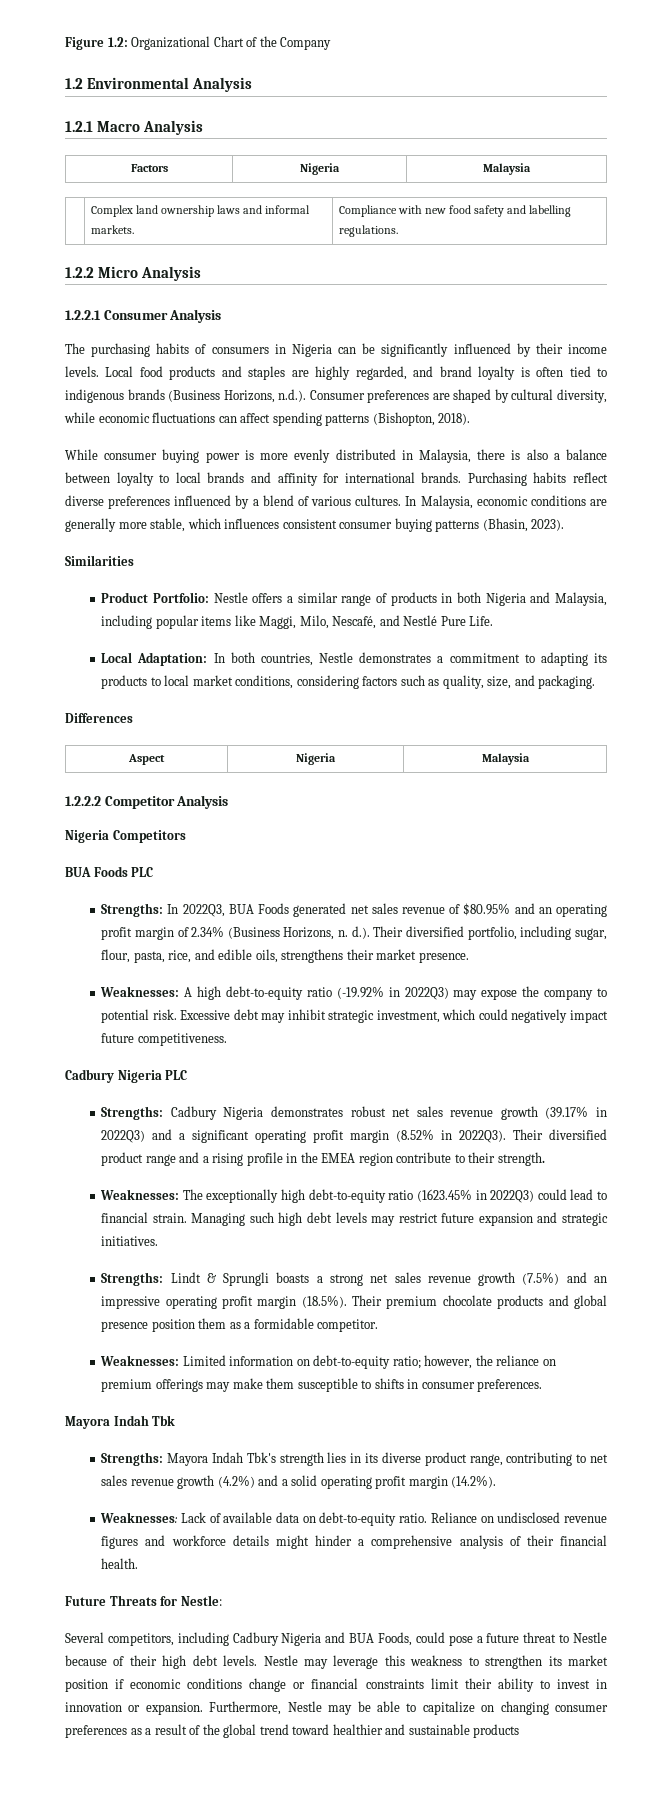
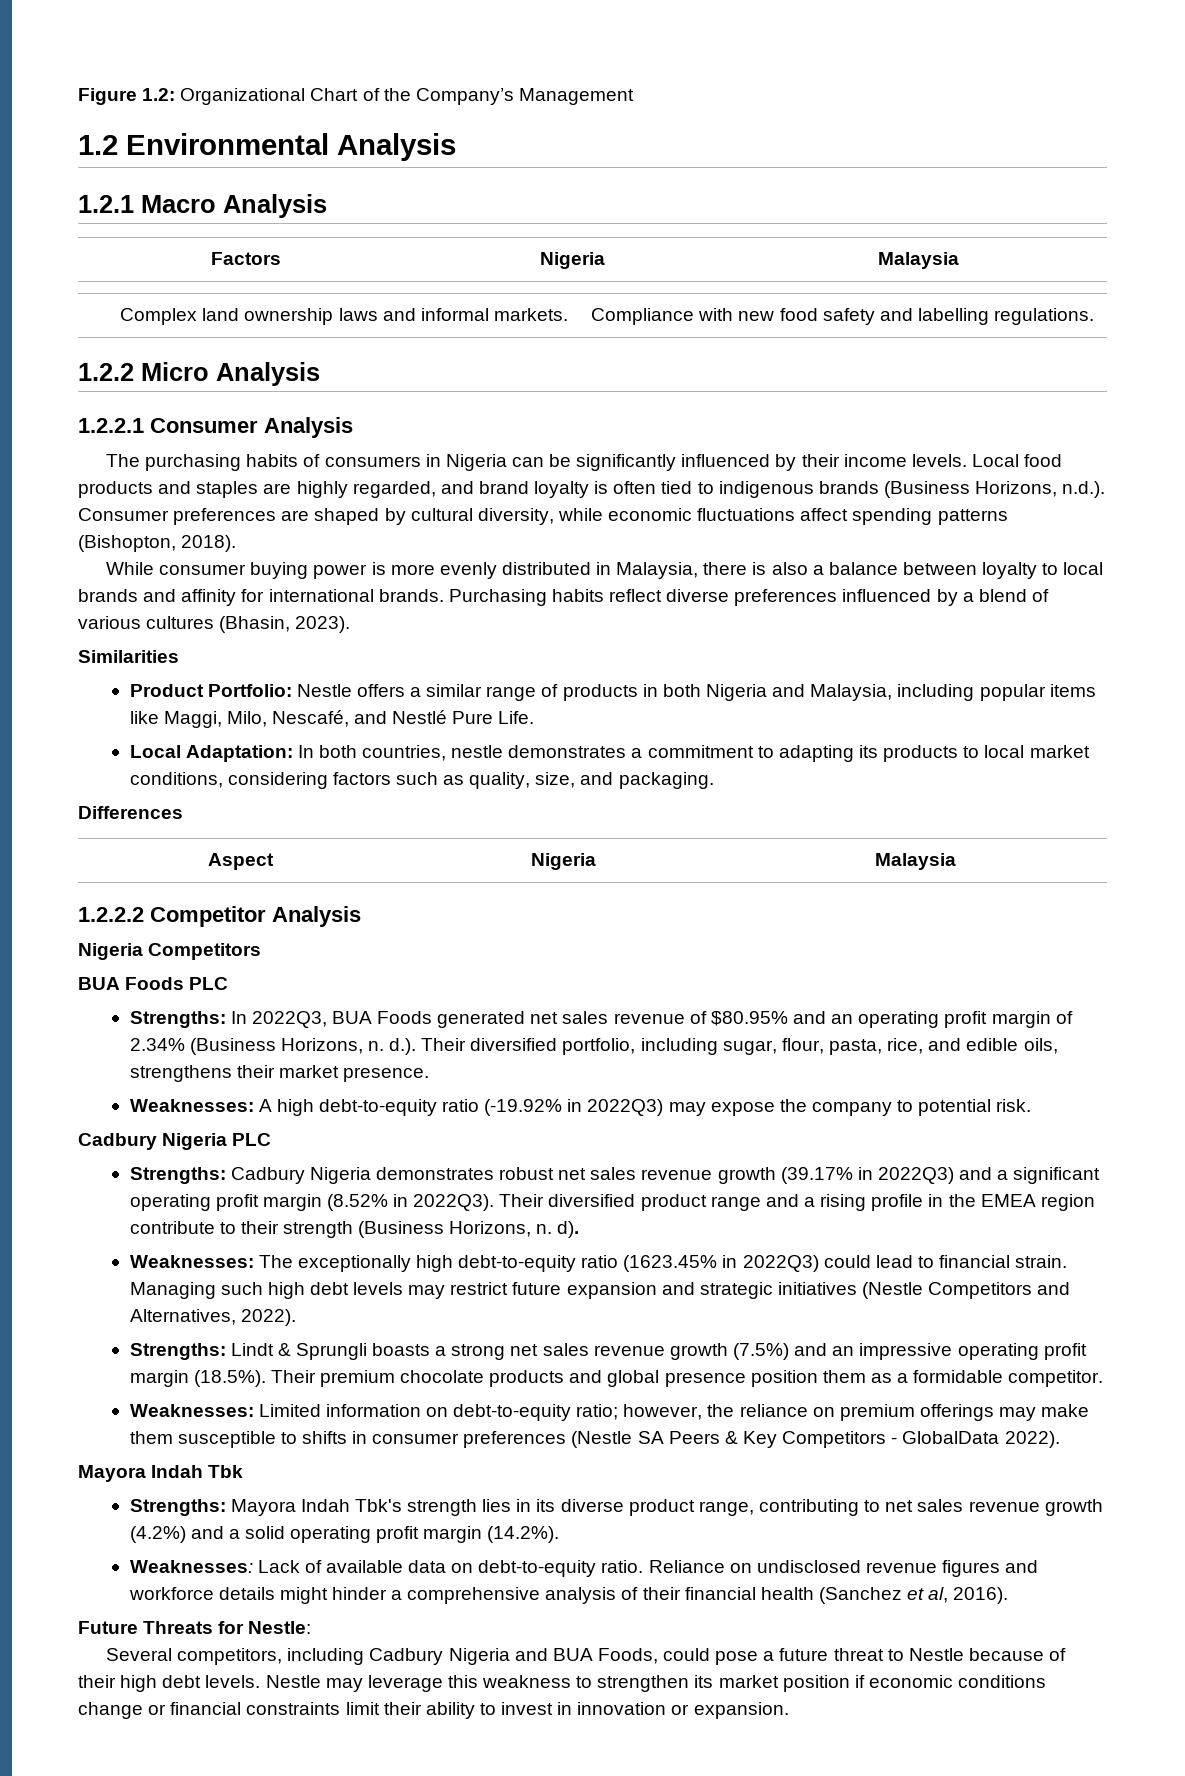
[280,37,332,50] Company -> [415,88,634,105] Company’s Management
[218,416,237,423] can -> (796, 514) none
[355,495,607,509] [65,518,480,532] cultures. In Malaysia, economic conditions are generally more stable, which influences consistent consumer buying patterns -> [146,616,215,629] cultures
[319,652,354,663] Nestle -> [451,745,504,758] nestle
[180,1009,608,1023] [101,1033,227,1046] Excessive debt may inhibit strategic investment, which could negatively impact future competitiveness. -> (1032, 1105) none
[497,1152,545,1166] strength. -> [282,1221,580,1238] strength (Business Horizons, n. d).
[101,1236,159,1246] initiatives. -> [777,1282,1071,1299] [129,1309,296,1326] initiatives (Nestle Competitors and Alternatives, 2022).
[477,1379,543,1392] preferences. -> [463,1431,1060,1448] preferences (Nestle SA Peers & Key Competitors - GlobalData 2022).
[101,1558,139,1569] health. -> [760,1587,1009,1604] health (Sanchez et al, 2016).
[209,1701,609,1715] [65,1724,520,1738] Furthermore, Nestle may be able to capitalize on changing consumer preferences as a result of the global trend toward healthier and sustainable products -> (789, 1710) none

